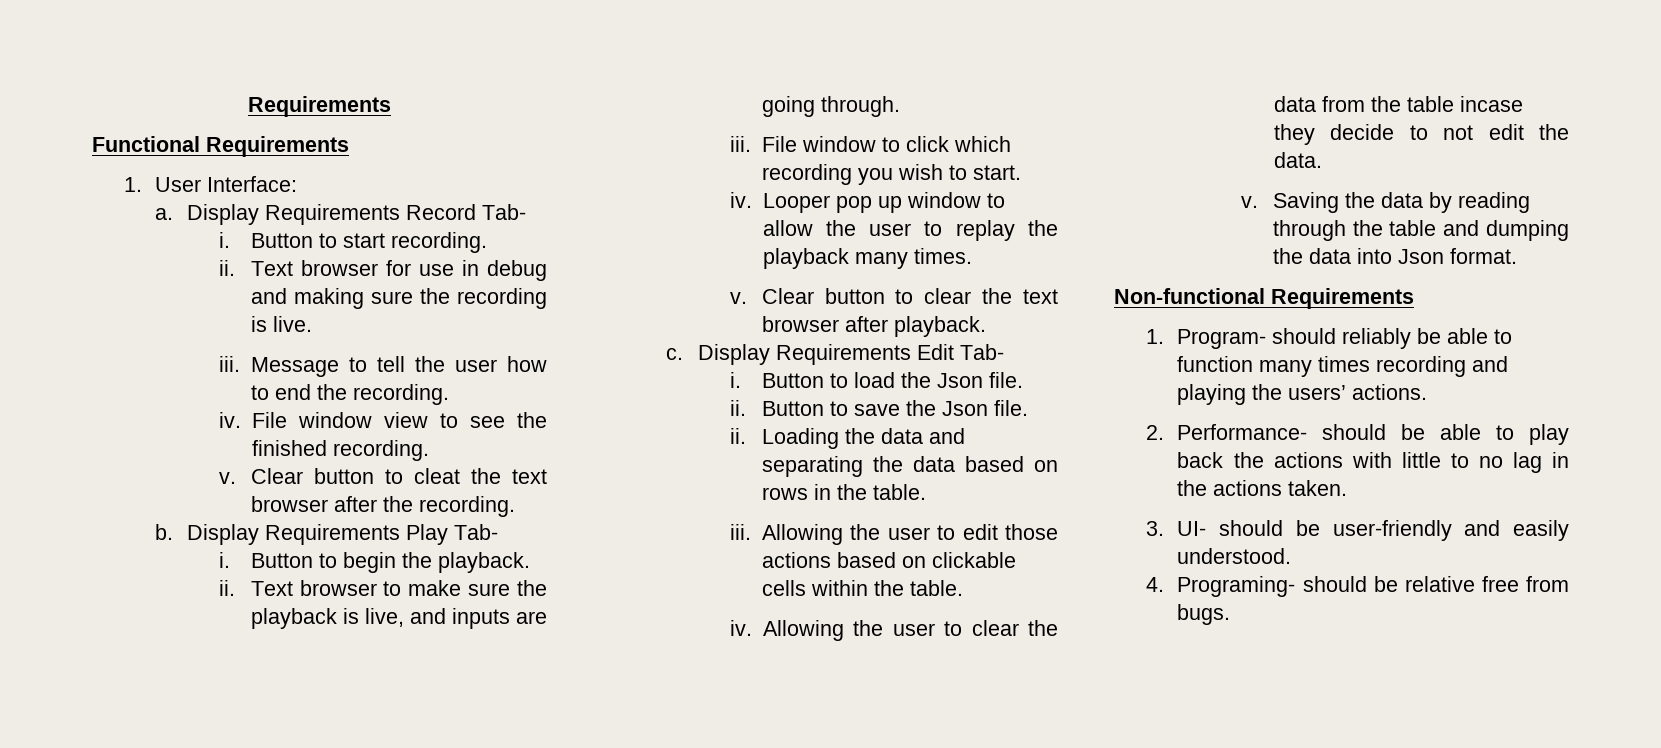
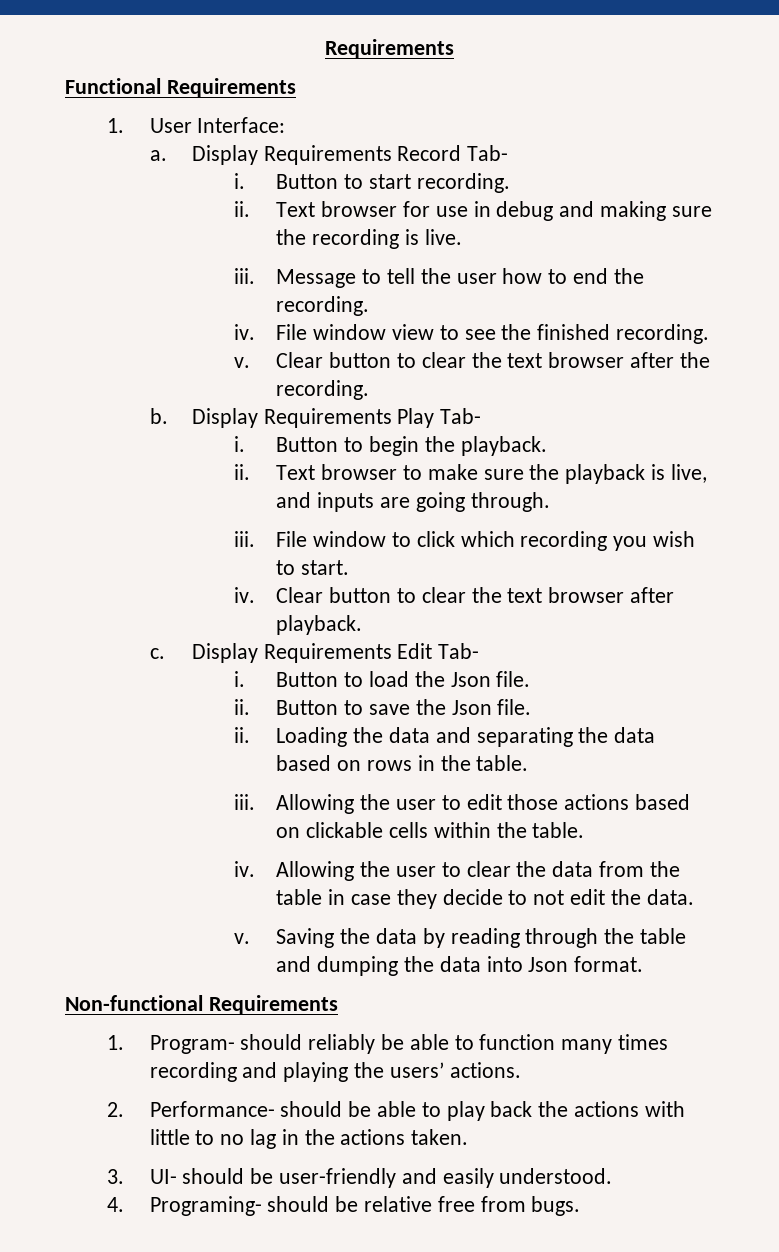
[413,468,460,484] cleat -> [421,352,466,368] clear
[762,192,1005,213] [762,220,1058,241] [762,248,972,269] [729,292,747,304] Looper pop up window to allow the user to replay the playback many times. // v. -> (256, 595) none
[1459,96,1523,112] incase -> [328,889,391,905] in case

